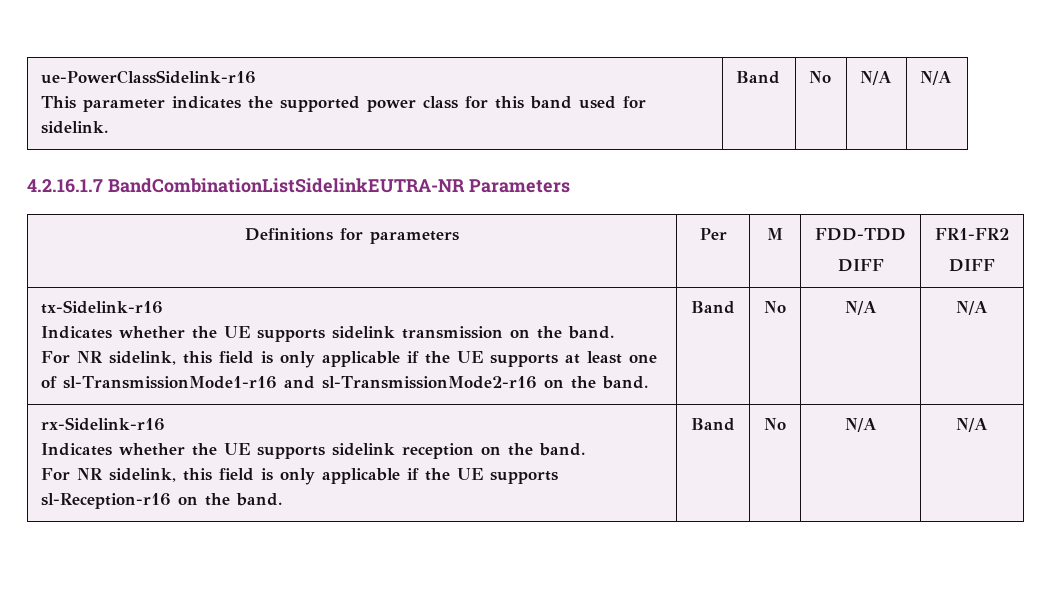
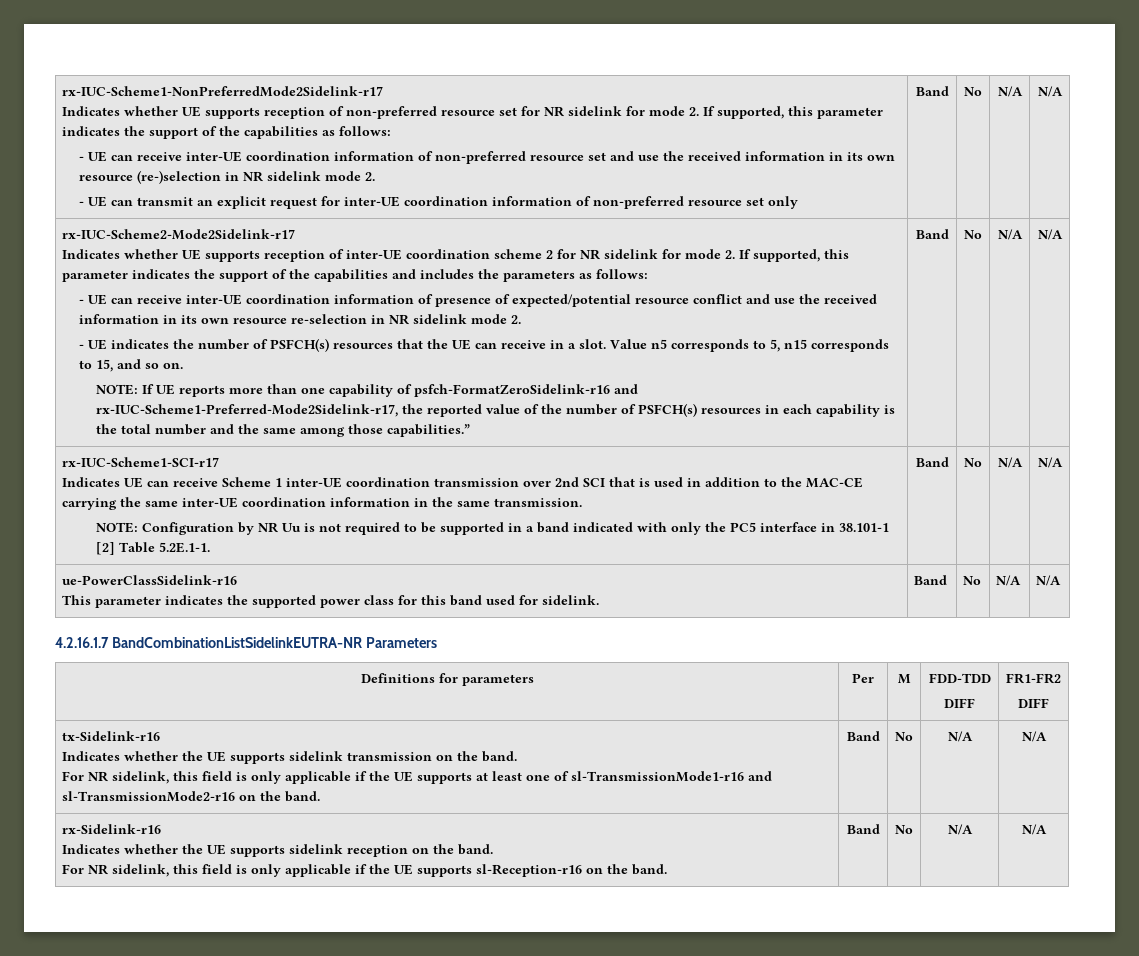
(40, 77) none -> [62,86,384,97] [62,106,884,119] [62,126,392,139] [79,151,896,164] [79,170,376,184] [79,196,799,209] [915,86,949,96] [964,87,982,96] [997,86,1023,97] [1037,86,1063,97] [62,229,296,240] [62,249,850,262] [62,269,649,282] [79,294,878,307] [79,314,522,325] [79,338,890,352] [79,359,184,372] [96,384,639,397] [96,403,896,417] [96,424,471,437] [915,229,949,239] [964,230,982,239] [997,229,1023,240] [1037,229,1063,240] [62,457,220,467] [62,477,864,488] [62,497,583,510] [96,522,890,535] [96,542,211,555] [915,457,949,467] [964,458,982,467] [997,457,1023,468] [1037,457,1063,468] rx-IUC-Scheme1-NonPreferredMode2Sidelink-r17 // Indicates whether UE supports reception of non-preferred resource set for NR sidelink for mode 2. If supported, this parameter indicates the support of the capabilities as follows: // - UE can receive inter-UE coordination information of non-preferred resource set and use the received information in its own resource (re-)selection in NR sidelink mode 2. // - UE can transmit an explicit request for inter-UE coordination information of non-preferred resource set only | Band | No | N/A | N/A // rx-IUC-Scheme2-Mode2Sidelink-r17 // Indicates whether UE supports reception of inter-UE coordination scheme 2 for NR sidelink for mode 2. If supported, this parameter indicates the support of the capabilities and includes the parameters as follows: // - UE can receive inter-UE coordination information of presence of expected/potential resource conflict and use the received information in its own resource re-selection in NR sidelink mode 2. // - UE indicates the number of PSFCH(s) resources that the UE can receive in a slot. Value n5 corresponds to 5, n15 corresponds to 15, and so on. // NOTE: If UE reports more than one capability of psfch-FormatZeroSidelink-r16 and rx-IUC-Scheme1-Preferred-Mode2Sidelink-r17, the reported value of the number of PSFCH(s) resources in each capability is the total number and the same among those capabilities.” | Band | No | N/A | N/A // rx-IUC-Scheme1-SCI-r17 // Indicates UE can receive Scheme 1 inter-UE coordination transmission over 2nd SCI that is used in addition to the MAC-CE carrying the same inter-UE coordination information in the same transmission. // NOTE: Configuration by NR Uu is not required to be supported in a band indicated with only the PC5 interface in 38.101-1 [2] Table 5.2E.1-1. | Band | No | N/A | N/A //

